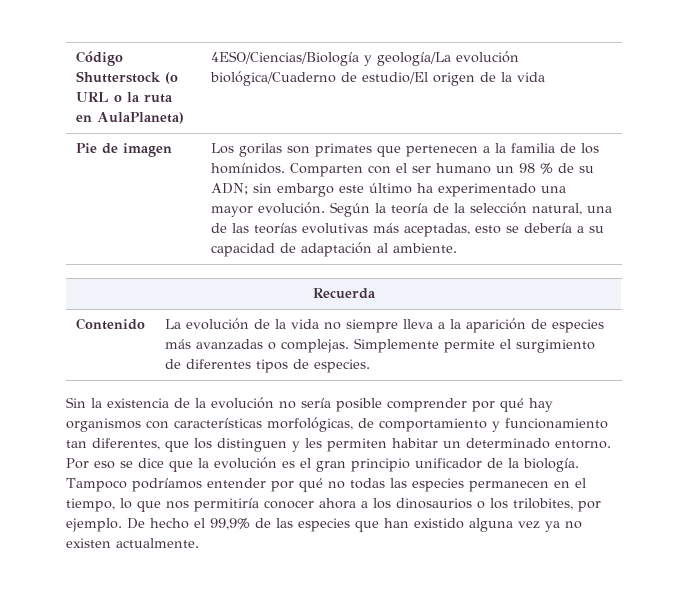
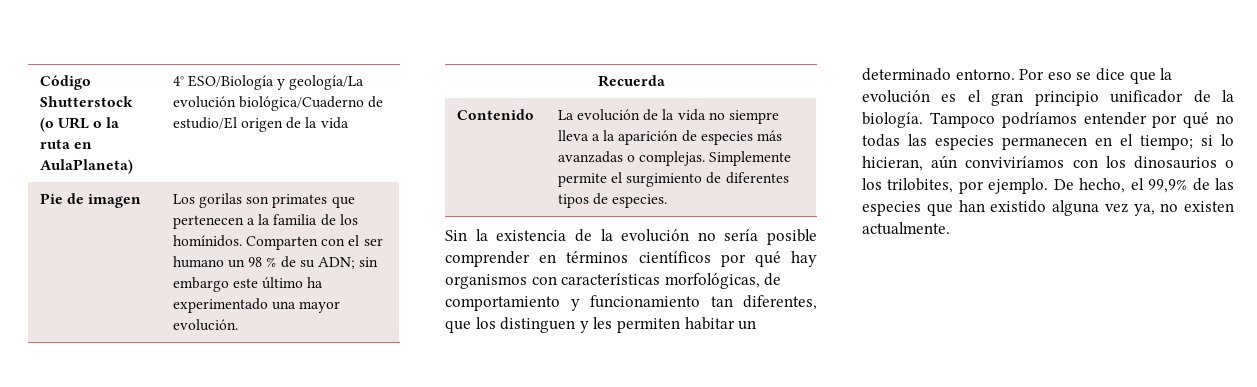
[210,51,359,66] 4ESO/Ciencias/Biología -> [172,75,275,90] 4° ESO/Biología
[329,202,612,217] [210,223,604,237] [210,242,457,257] Según la teoría de la selección natural, una de las teorías evolutivas más aceptadas, esto se debería a su capacidad de adaptación al ambiente. -> (238, 325) none
(467, 405) none -> [539,251,711,263] en términos científicos
[66,498,368,512] tiempo, lo que nos permitiría conocer ahora a -> [1140,134,1234,150] [862,155,1098,171] tiempo; si lo hicieran, aún conviviríamos con
[150,518,189,529] hecho -> [1079,178,1126,193] hecho,
[545,521,560,532] ya -> [1133,204,1155,216] ya,

